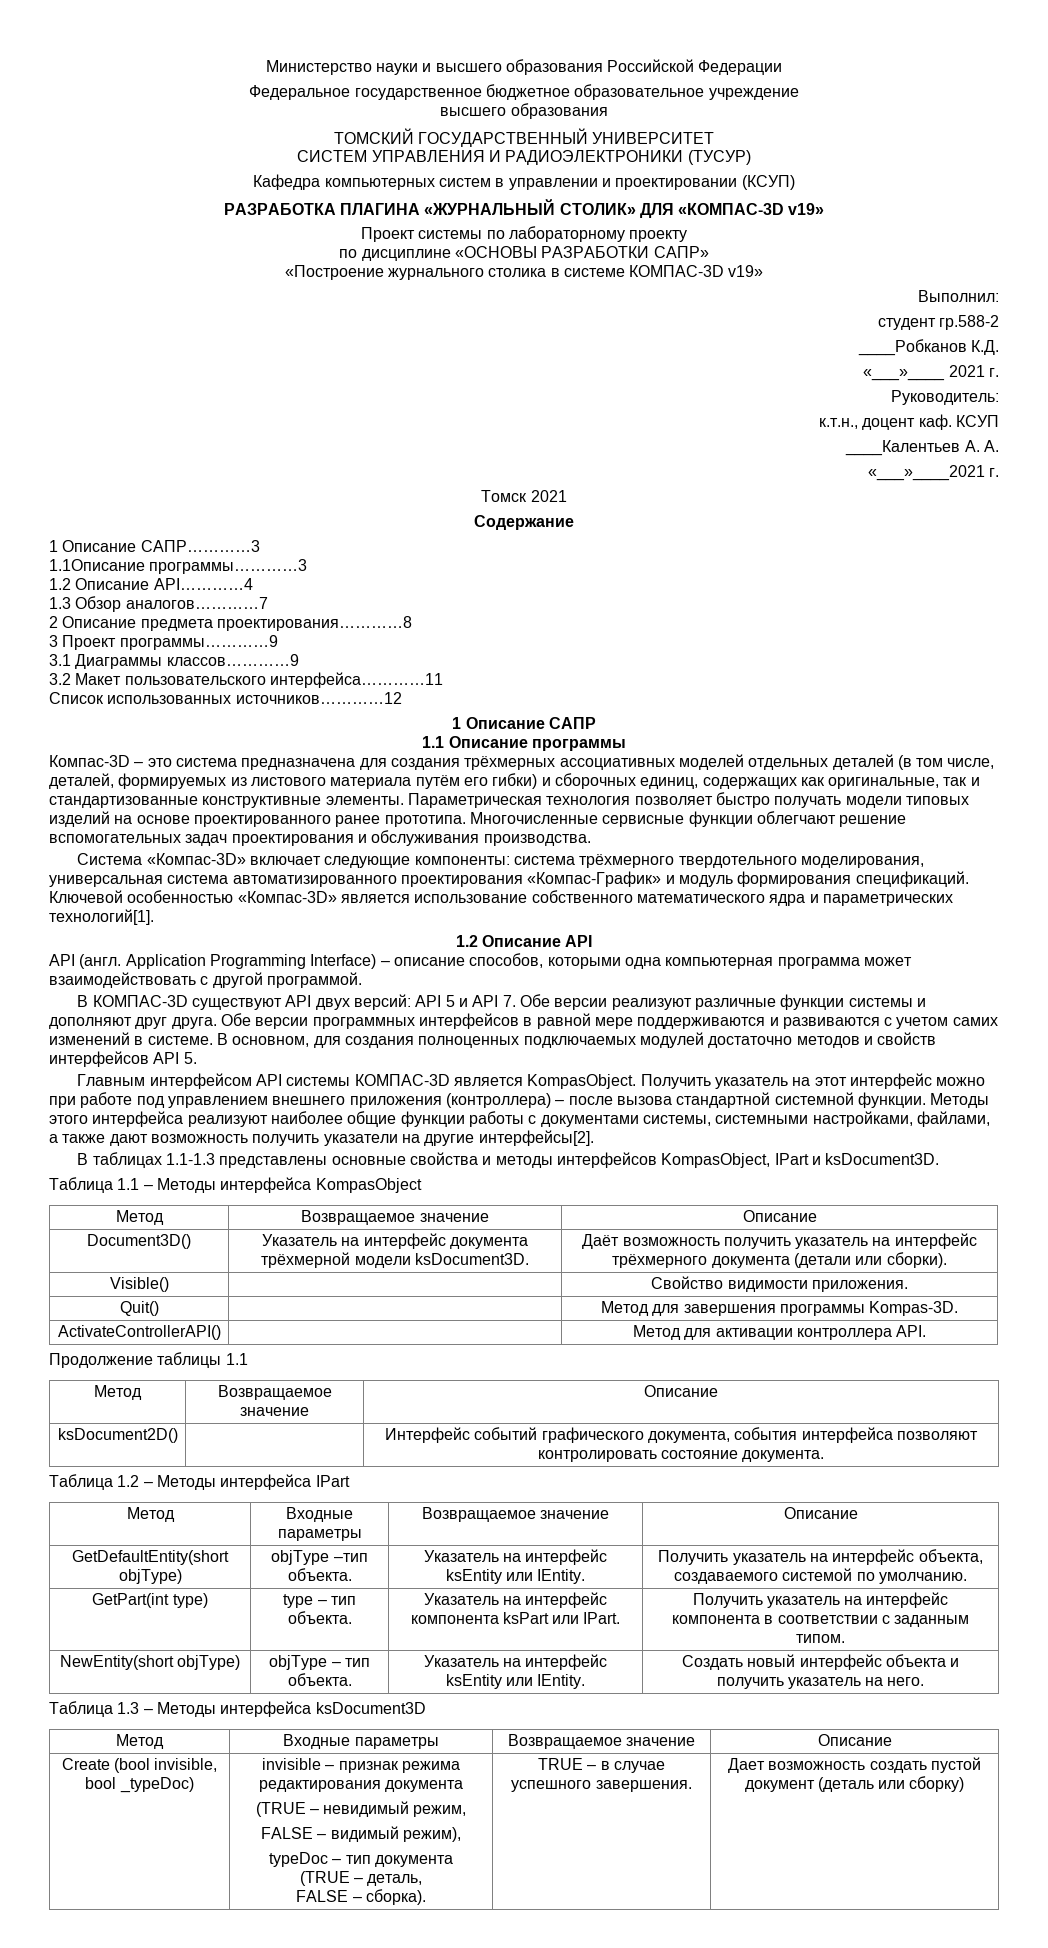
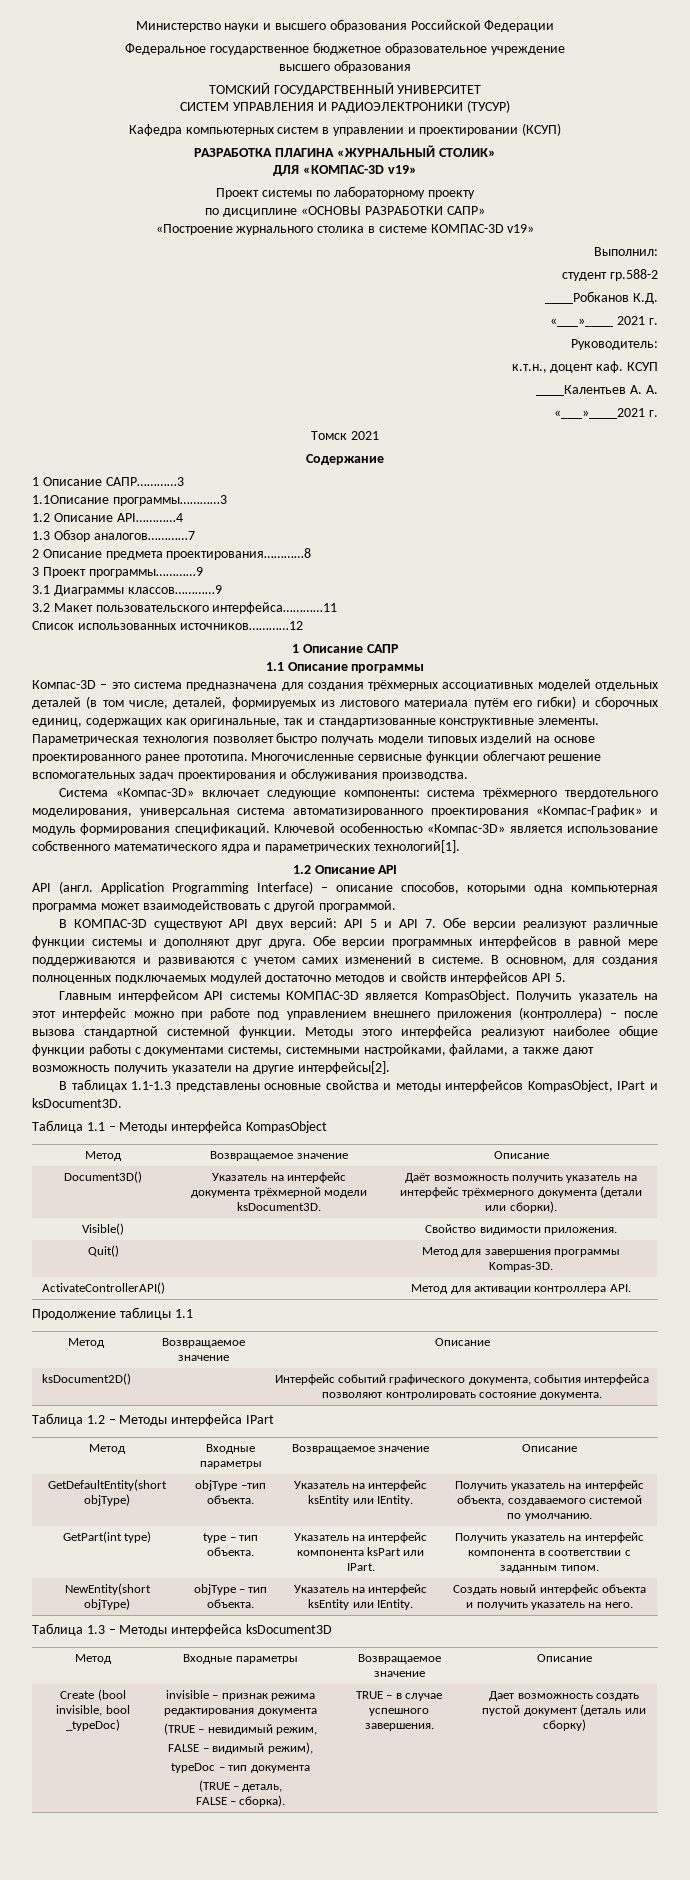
(636, 209) none -> (496, 152) //

